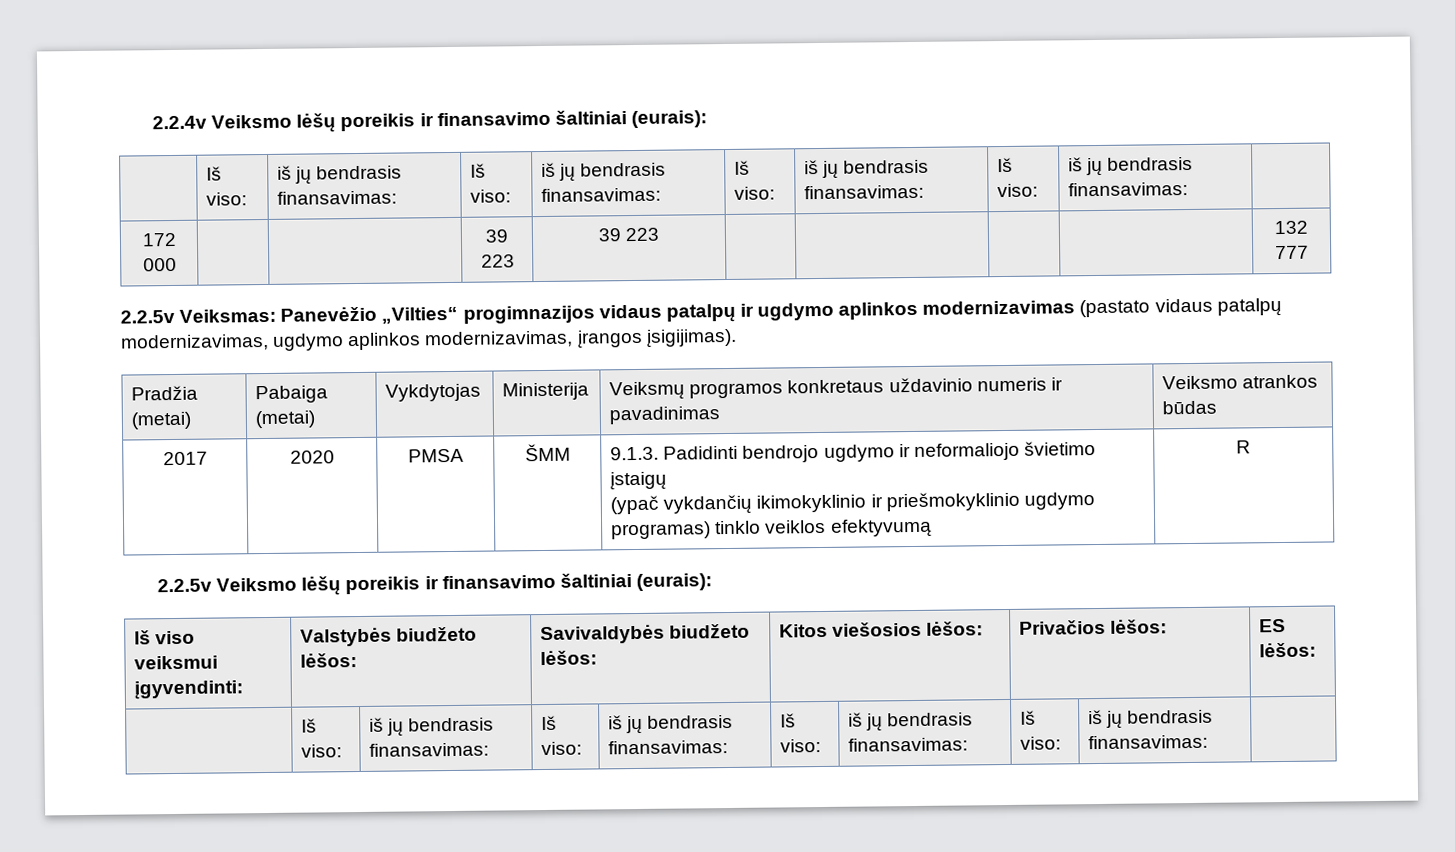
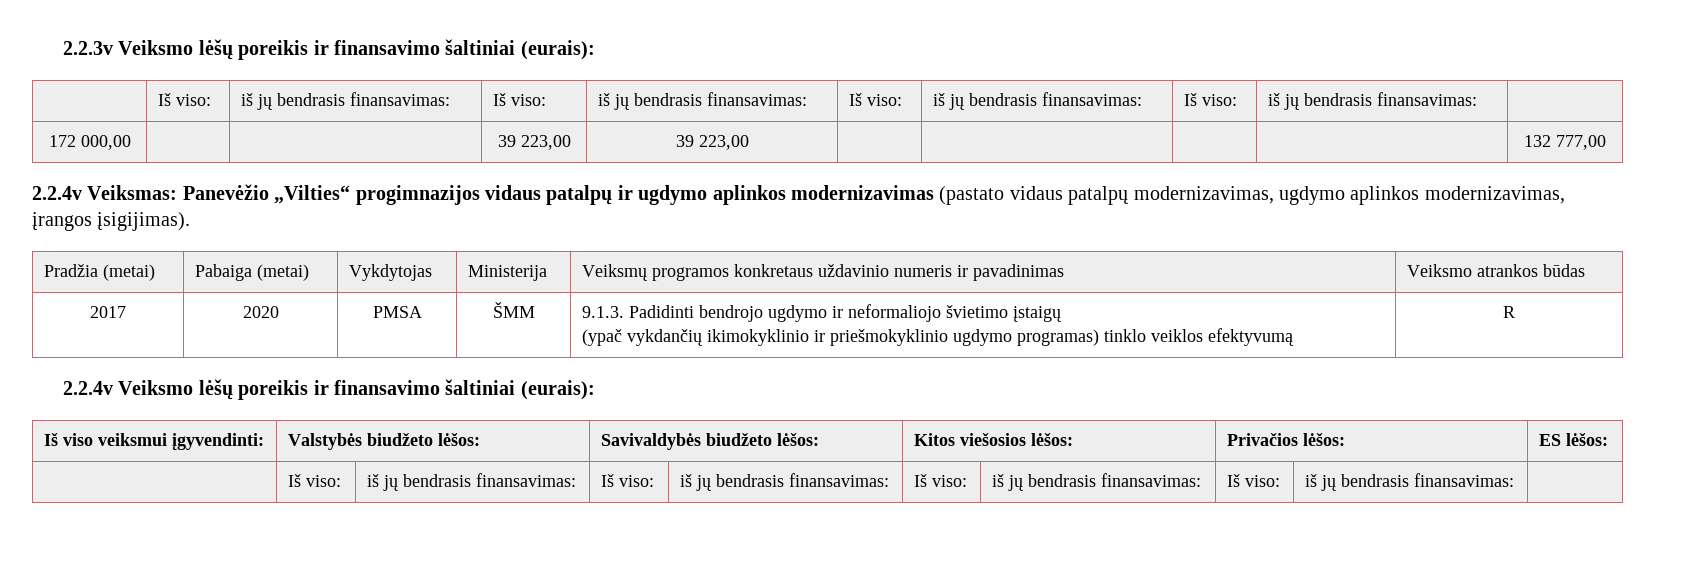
[152,115,208,130] 2.2.4v -> [63,41,114,55] 2.2.3v
[142,257,177,272] [485,229,509,243] [480,254,515,268] [597,227,660,242] 000 | | | 39 223 | 39 223 -> [80,135,131,150] [497,135,571,150] [675,135,749,150] 000,00 | | | 39 223,00 | 39 223,00
[1275,245,1309,260] [120,309,175,324] 777 // 2.2.5v -> [1556,135,1606,150] [32,186,82,200] 777,00 // 2.2.4v
[157,578,213,593] 2.2.5v -> [63,381,114,395] 2.2.4v

